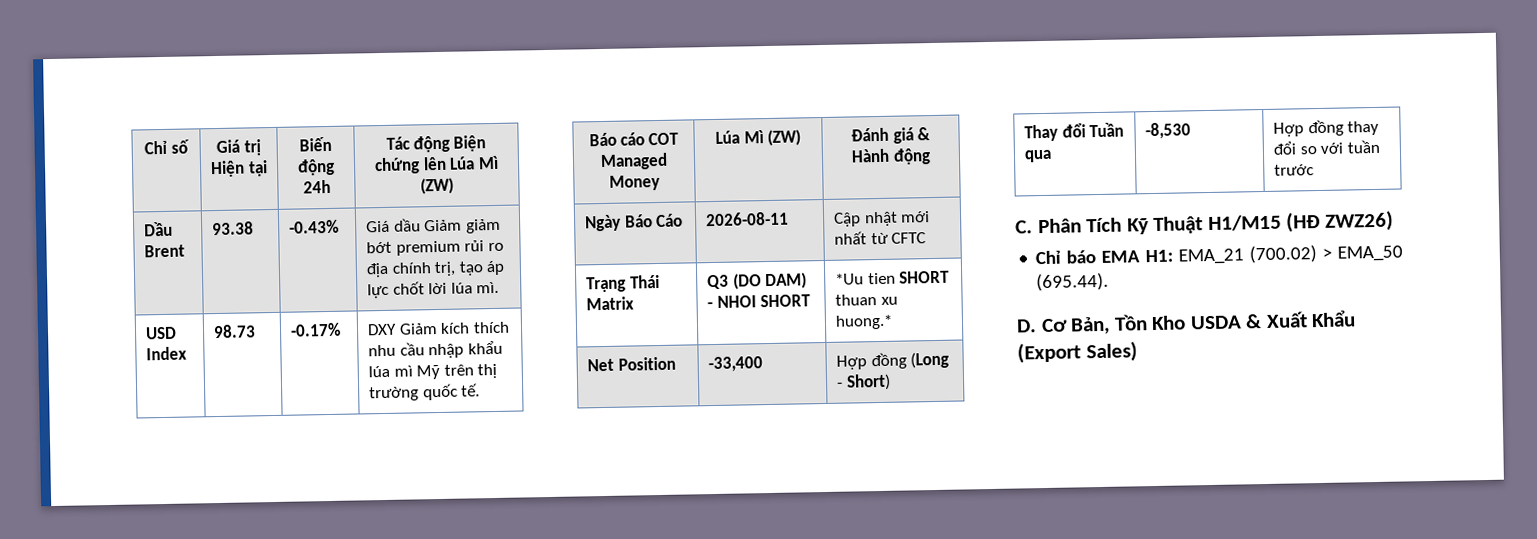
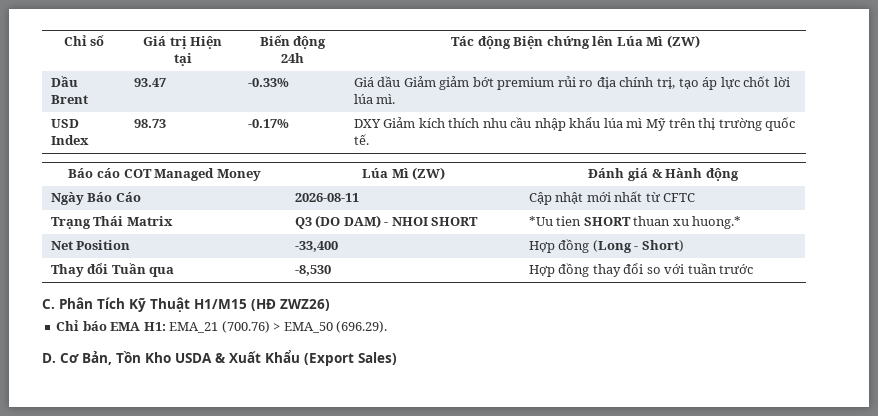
[212,221,255,236] [289,219,340,234] 93.38 | -0.43% -> [133,78,166,87] [247,78,289,87] 93.47 | -0.33%
[1249,245,1318,264] (700.02) -> [221,321,270,333] (700.76)
[1036,272,1110,292] (695.44). -> [336,321,388,333] (696.29).

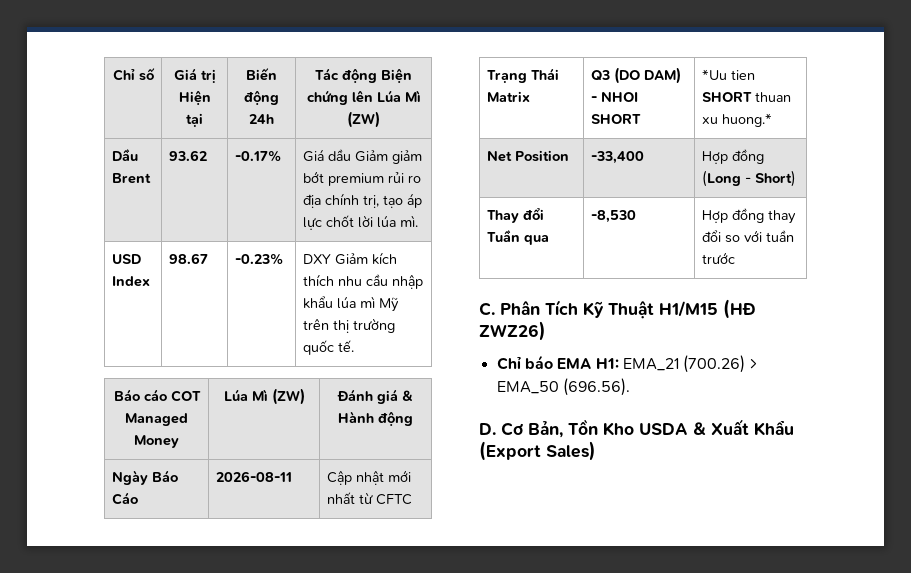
[133,78,166,87] [247,78,289,87] 93.47 | -0.33% -> [168,150,207,161] [234,150,282,162] 93.62 | -0.17%
[133,119,166,128] [247,119,289,128] 98.73 | -0.17% -> [168,253,208,264] [234,253,284,265] 98.67 | -0.23%
[221,321,270,333] (700.76) -> [683,355,746,373] (700.26)
[336,321,388,333] (696.29). -> [562,378,630,396] (696.56).

